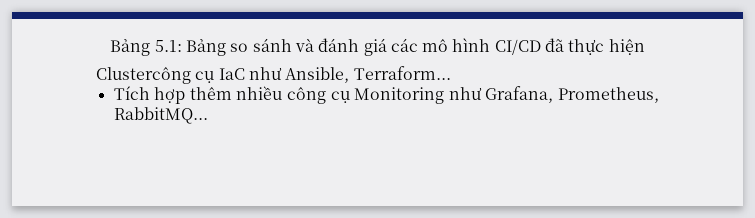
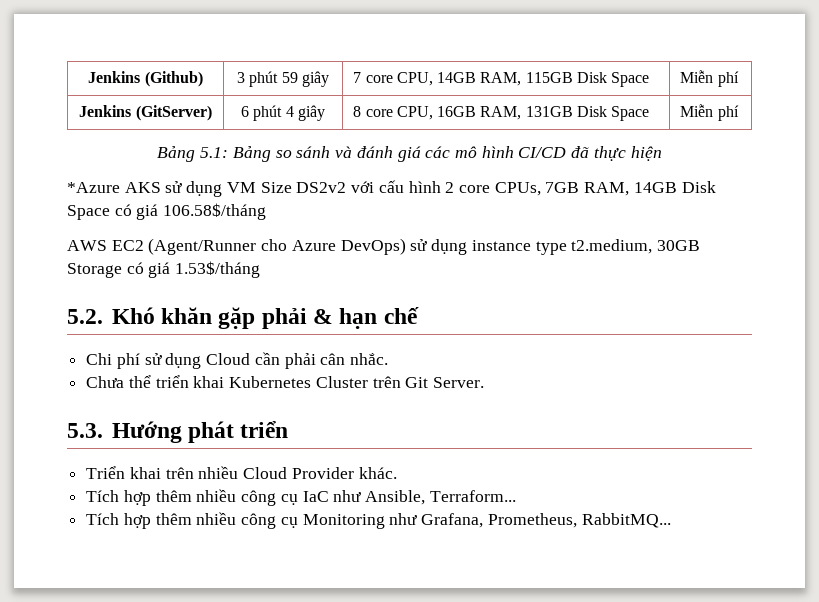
(110, 47) none -> [88,71,203,87] [237,71,329,87] [353,72,650,87] [680,70,739,87] [79,105,212,121] [241,105,325,121] [353,106,650,121] [680,104,739,121] Jenkins (Github) | 3 phút 59 giây | 7 core CPU, 14GB RAM, 115GB Disk Space | Miễn phí // Jenkins (GitServer) | 6 phút 4 giây | 8 core CPU, 16GB RAM, 131GB Disk Space | Miễn phí //
[96,67,191,84] Clustercông -> [67,180,716,197] [67,203,267,220] [67,238,700,255] [67,261,261,278] [67,307,419,329] [86,352,389,369] [86,375,485,388] [67,421,289,443] [86,466,397,479] [86,489,277,506] *Azure AKS sử dụng VM Size DS2v2 với cấu hình 2 core CPUs, 7GB RAM, 14GB Disk Space có giá 106.58$/tháng // AWS EC2 (Agent/Runner cho Azure DevOps) sử dụng instance type t2.medium, 30GB Storage có giá 1.53$/tháng // 5.2. Khó khăn gặp phải & hạn chế // Chi phí sử dụng Cloud cần phải cân nhắc. // Chưa thể triển khai Kubernetes Cluster trên Git Server. // 5.3. Hướng phát triển // Triển khai trên nhiều Cloud Provider khác. // Tích hợp thêm nhiều công

